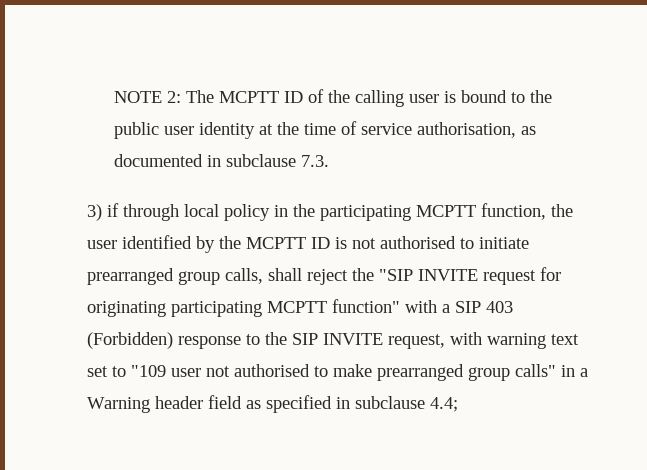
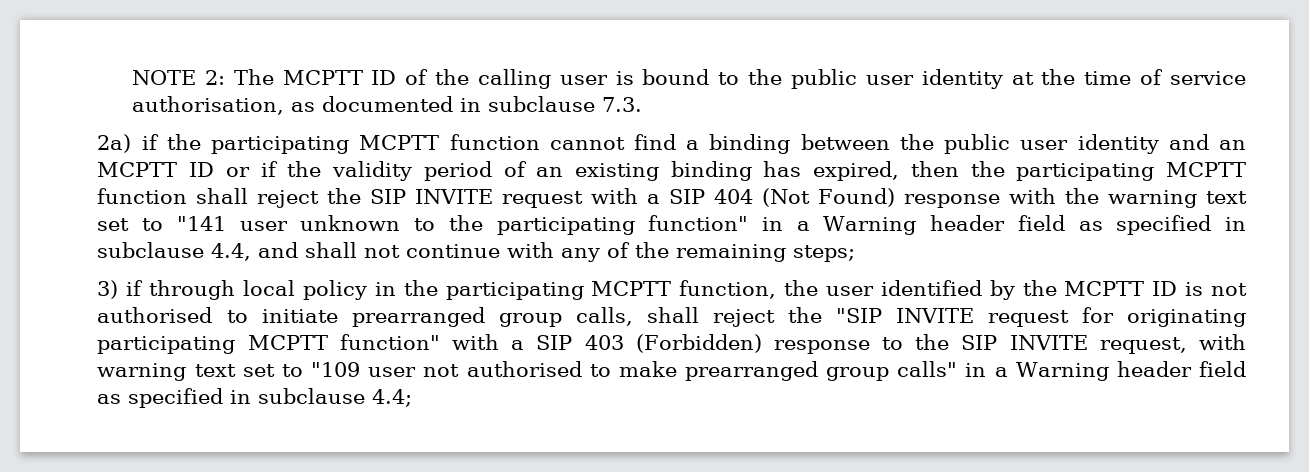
(330, 161) none -> [97,134,1247,154] [97,161,1247,181] [97,188,1247,208] [97,215,1247,235] [97,242,856,262] // 2a) if the participating MCPTT function cannot find a binding between the public user identity and an MCPTT ID or if the validity period of an existing binding has expired, then the participating MCPTT function shall reject the SIP INVITE request with a SIP 404 (Not Found) response with the warning text set to "141 user unknown to the participating function" in a Warning header field as specified in subclause 4.4, and shall not continue with any of the remaining steps;

